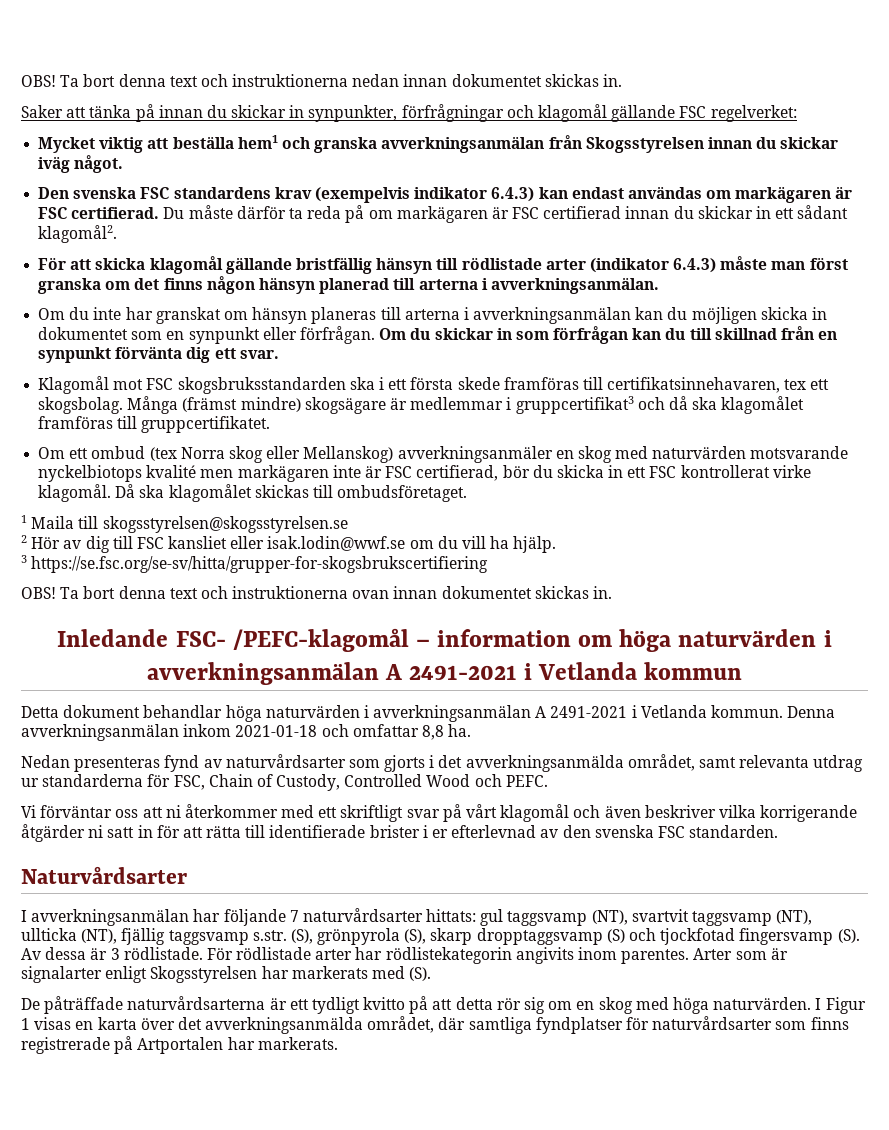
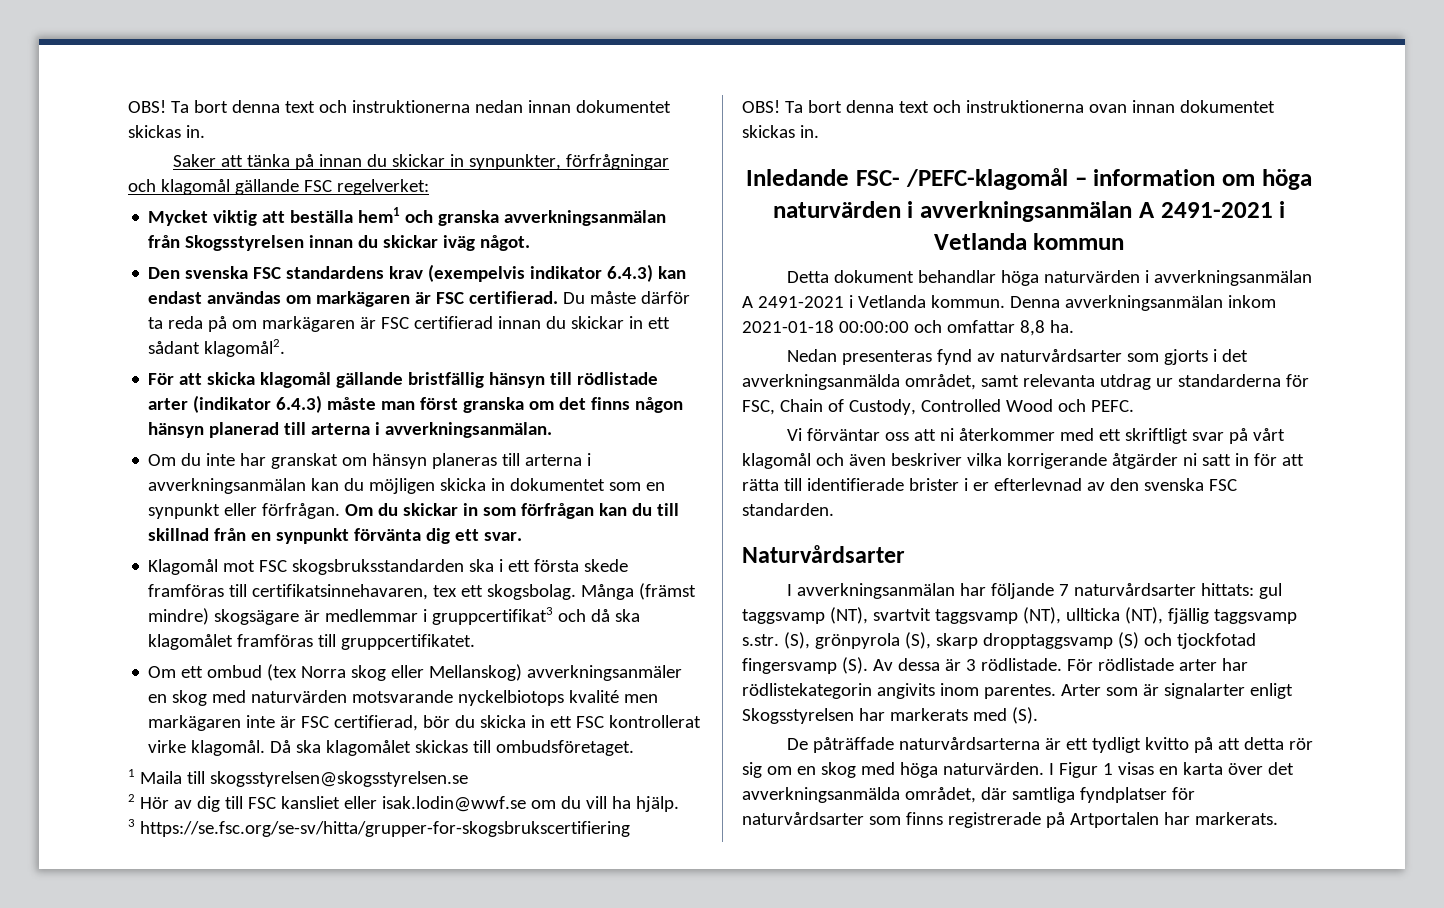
(318, 731) none -> [838,321,909,333] 00:00:00

